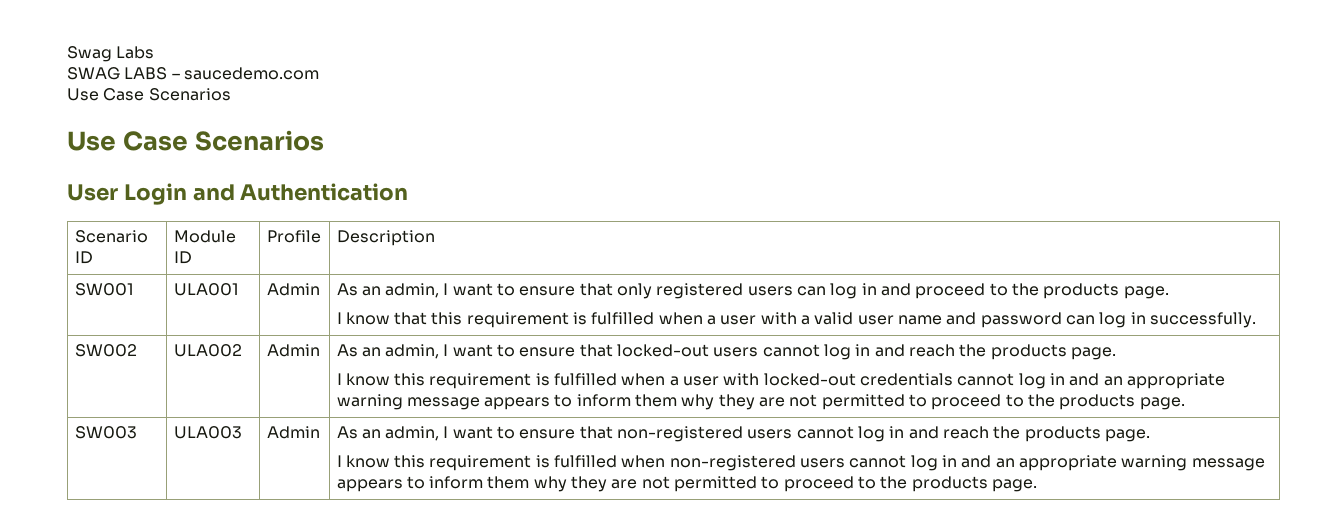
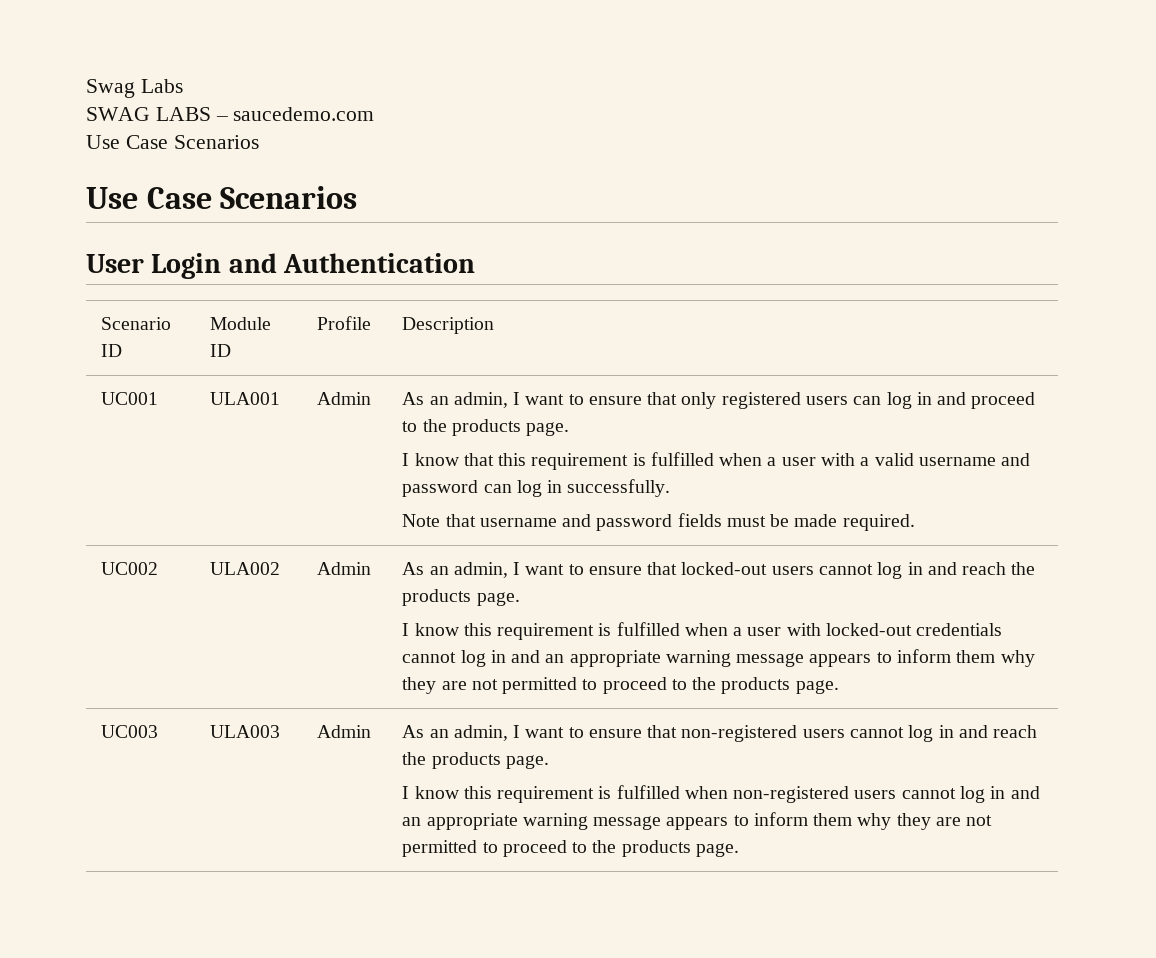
[74,283,134,296] SW001 -> [101,392,159,405] UC001
[857,315,943,325] user name -> [918,457,996,466] username
[74,344,137,357] // SW002 -> [402,513,915,531] [101,562,159,575] // Note that username and password fields must be made required. // UC002
[74,426,137,439] SW003 -> [101,725,159,738] UC003

